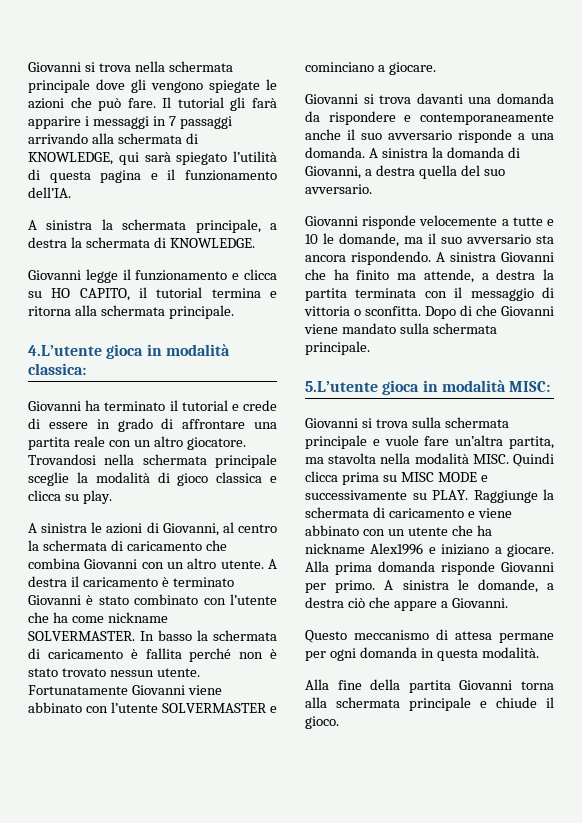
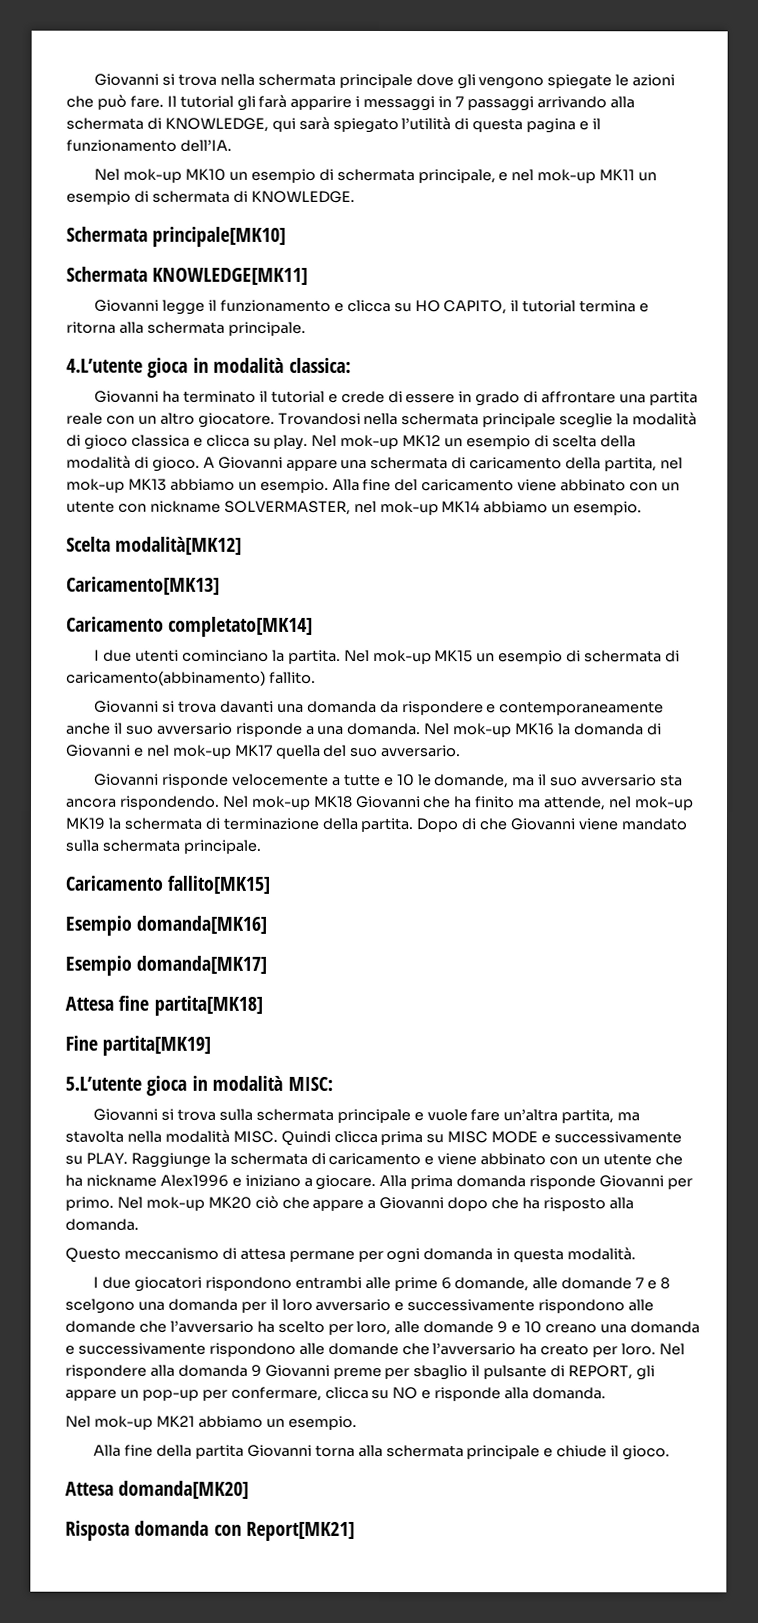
[28,219,277,233] [28,237,82,248] A sinistra la schermata principale, a destra la -> [94,168,658,184] [66,190,149,205] Nel mok-up MK10 un esempio di schermata principale, e nel mok-up MK11 un esempio di
(255, 243) none -> [66,226,287,247] [66,266,309,285] // Schermata principale[MK10] // Schermata KNOWLEDGE[MK11]
[28,522,277,536] [28,540,227,551] [28,558,277,569] [28,576,234,587] [28,594,277,605] [28,612,168,623] [28,630,277,641] [28,648,277,662] [28,668,200,677] [28,685,222,695] [28,702,277,713] [305,62,436,75] // A sinistra le azioni di Giovanni, al centro la schermata di caricamento che combina Giovanni con un altro utente. A destra il caricamento è terminato Giovanni è stato combinato con l’utente che ha come nickname SOLVERMASTER. In basso la schermata di caricamento è fallita perché non è stato trovato nessun utente. Fortunatamente Giovanni viene abbinato con l’utente SOLVERMASTER e cominciano a giocare. -> [311,434,636,450] [66,455,683,472] [66,478,680,493] [66,500,643,516] [66,536,243,555] [66,576,220,595] [66,616,314,637] [94,649,681,665] [66,670,316,686] Nel mok-up MK12 un esempio di scelta della modalità di gioco. A Giovanni appare una schermata di caricamento della partita, nel mok-up MK13 abbiamo un esempio. Alla fine del caricamento viene abbinato con un utente con nickname SOLVERMASTER, nel mok-up MK14 abbiamo un esempio. // Scelta modalità[MK12] // Caricamento[MK13] // Caricamento completato[MK14] // I due utenti cominciano la partita. Nel mok-up MK15 un esempio di schermata di caricamento(abbinamento) fallito.
[368,147,520,158] [305,165,415,179] A sinistra la domanda di Giovanni, a destra -> [424,723,662,738] [66,744,273,759] Nel mok-up MK16 la domanda di Giovanni e nel mok-up MK17
[436,252,496,262] A sinistra -> [222,795,353,810] Nel mok-up MK18
[481,269,554,280] [305,287,554,301] [304,306,421,316] a destra la partita terminata con il messaggio di vittoria o sconfitta. -> [609,796,694,811] [65,817,414,833] nel mok-up MK19 la schermata di terminazione della partita.
(370, 348) none -> [65,875,271,894] [65,915,268,936] [65,955,268,976] [65,995,263,1016] [65,1035,212,1056] // Caricamento fallito[MK15] // Esempio domanda[MK16] // Esempio domanda[MK17] // Attesa fine partita[MK18] // Fine partita[MK19]
[384,579,554,593] [305,597,508,611] A sinistra le domande, a destra ciò che appare a Giovanni. -> [116,1195,634,1212] [65,1218,139,1231] Nel mok-up MK20 ciò che appare a Giovanni dopo che ha risposto alla domanda.
(539, 652) none -> [93,1276,671,1292] [65,1298,655,1314] [65,1320,700,1336] [65,1342,686,1358] [65,1364,655,1381] [65,1386,607,1402] [65,1415,357,1430] // I due giocatori rispondono entrambi alle prime 6 domande, alle domande 7 e 8 scelgono una domanda per il loro avversario e successivamente rispondono alle domande che l’avversario ha scelto per loro, alle domande 9 e 10 creano una domanda e successivamente rispondono alle domande che l’avversario ha creato per loro. Nel rispondere alla domanda 9 Giovanni preme per sbaglio il pulsante di REPORT, gli appare un pop-up per confermare, clicca su NO e risponde alla domanda. // Nel mok-up MK21 abbiamo un esempio.
(339, 722) none -> [65,1480,250,1499] [65,1520,356,1541] // Attesa domanda[MK20] // Risposta domanda con Report[MK21]

